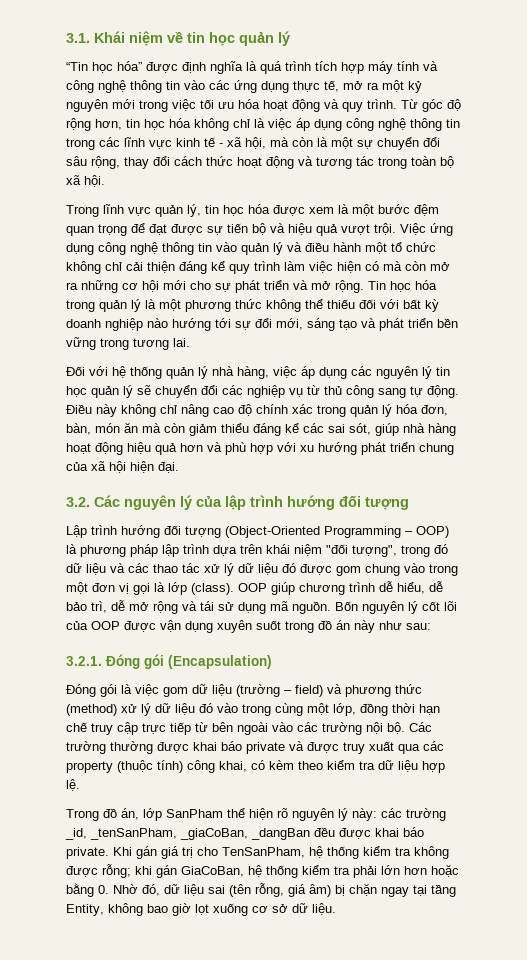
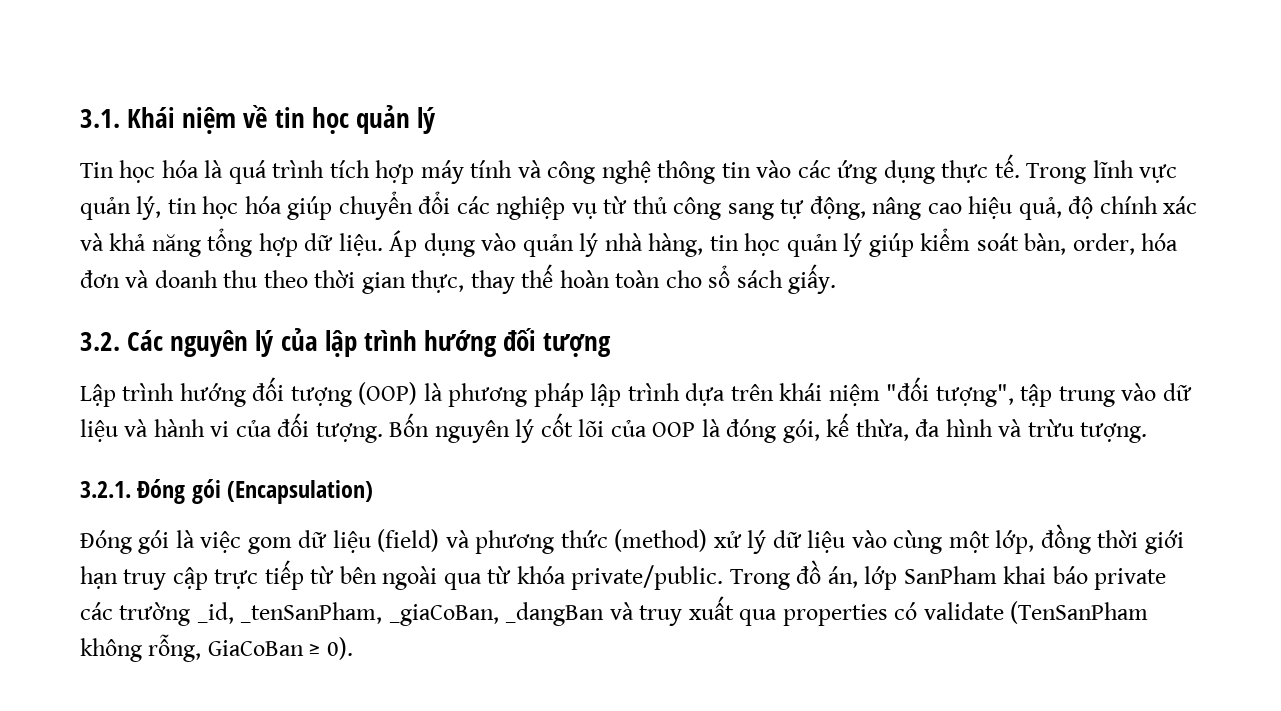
[66,61,243,74] “Tin học hóa” được định nghĩa -> [80,160,199,183] Tin học hóa
[324,80,422,93] [66,99,461,112] [66,118,460,131] [66,137,440,150] [66,156,454,169] [66,175,105,187] tế, mở ra một kỷ nguyên mới trong việc tối ưu hóa hoạt động và quy trình. Từ góc độ rộng hơn, tin học hóa không chỉ là việc áp dụng công nghệ thông tin trong các lĩnh vực kinh tế - xã hội, mà còn là một sự chuyển đổi sâu rộng, thay đổi cách thức hoạt động và tương tác trong toàn bộ xã hội. // -> [994,154,1020,178] tế.
[273,204,439,216] [66,223,453,236] [66,242,436,255] [66,261,450,274] [66,280,437,293] [66,299,439,312] [66,318,458,331] [66,337,190,350] [66,366,450,379] [66,385,151,398] được xem là một bước đệm quan trọng để đạt được sự tiến bộ và hiệu quả vượt trội. Việc ứng dụng công nghệ thông tin vào quản lý và điều hành một tổ chức không chỉ cải thiện đáng kể quy trình làm việc hiện có mà còn mở ra những cơ hội mới cho sự phát triển và mở rộng. Tin học hóa trong quản lý là một phương thức không thể thiếu đối với bất kỳ doanh nghiệp nào hướng tới sự đổi mới, sáng tạo và phát triển bền vững trong tương lai. // Đối với hệ thống quản lý nhà hàng, việc áp dụng các nguyên lý tin học quản lý sẽ -> [287,196,333,220] giúp
[427,385,459,398] [66,404,448,417] [66,422,456,436] [66,442,454,455] [66,461,179,473] động. Điều này không chỉ nâng cao độ chính xác trong quản lý hóa đơn, bàn, món ăn mà còn giảm thiểu đáng kể các sai sót, giúp nhà hàng hoạt động hiệu quả hơn và phù hợp với xu hướng phát triển chung của xã hội hiện đại. -> [809,196,1198,220] [80,228,1179,257] [80,264,837,294] động, nâng cao hiệu quả, độ chính xác và khả năng tổng hợp dữ liệu. Áp dụng vào quản lý nhà hàng, tin học quản lý giúp kiểm soát bàn, order, hóa đơn và doanh thu theo thời gian thực, thay thế hoàn toàn cho sổ sách giấy.
[225,526,449,538] (Object-Oriented Programming – OOP) -> [358,382,418,405] (OOP)
[401,544,448,557] [66,563,458,576] [66,581,443,595] [66,600,331,614] trong đó dữ liệu và các thao tác xử lý dữ liệu đó được gom chung vào trong một đơn vị gọi là lớp (class). OOP giúp chương trình dễ hiểu, dễ bảo trì, dễ mở rộng và tái sử dụng mã nguồn. -> [1020,383,1192,407] [80,413,383,443] tập trung vào dữ liệu và hành vi của đối tượng.
[124,620,431,633] được vận dụng xuyên suốt trong đồ án này như sau: -> [701,413,1148,443] là đóng gói, kế thừa, đa hình và trừu tượng.
[236,684,323,697] (trường – field) -> [377,529,440,552] (field)
[199,703,271,716] đó vào trong -> [851,530,887,548] vào
[419,704,440,715] [66,722,88,732] hạn chế -> [1144,530,1184,554] [80,566,118,589] giới hạn
[272,722,432,735] [66,741,444,754] [66,760,445,773] [66,779,80,791] vào các trường nội bộ. Các trường thường được khai báo private và được truy xuất qua các property (thuộc tính) công khai, có kèm theo kiểm tra dữ liệu hợp lệ. // -> [443,565,724,590] qua từ khóa private/public.
[227,808,377,821] thể hiện rõ nguyên lý này: -> [1003,566,1167,590] khai báo private
[314,827,424,839] [66,846,449,859] [66,864,459,878] [66,883,456,897] [66,903,336,916] đều được khai báo private. Khi gán giá trị cho TenSanPham, hệ thống kiểm tra không được rỗng; khi gán GiaCoBan, hệ thống kiểm tra phải lớn hơn hoặc bằng 0. Nhờ đó, dữ liệu sai (tên rỗng, giá âm) bị chặn ngay tại tầng Entity, không bao giờ lọt xuống cơ sở dữ liệu. -> [609,596,1149,626] [80,634,353,662] và truy xuất qua properties có validate (TenSanPham không rỗng, GiaCoBan ≥ 0).

